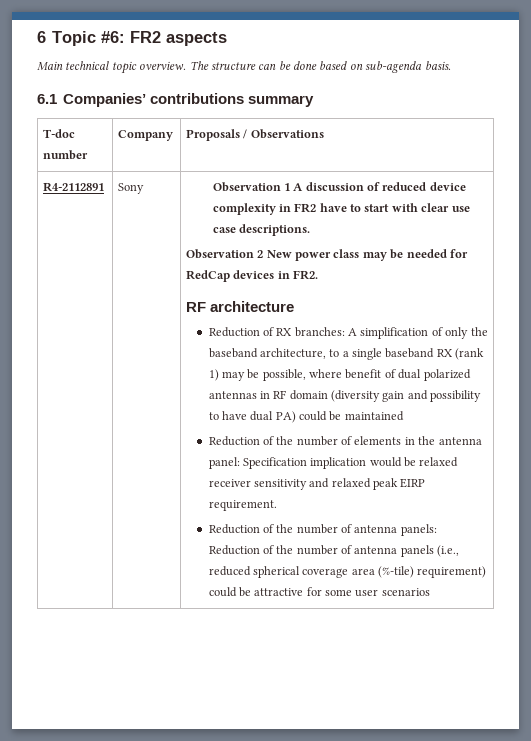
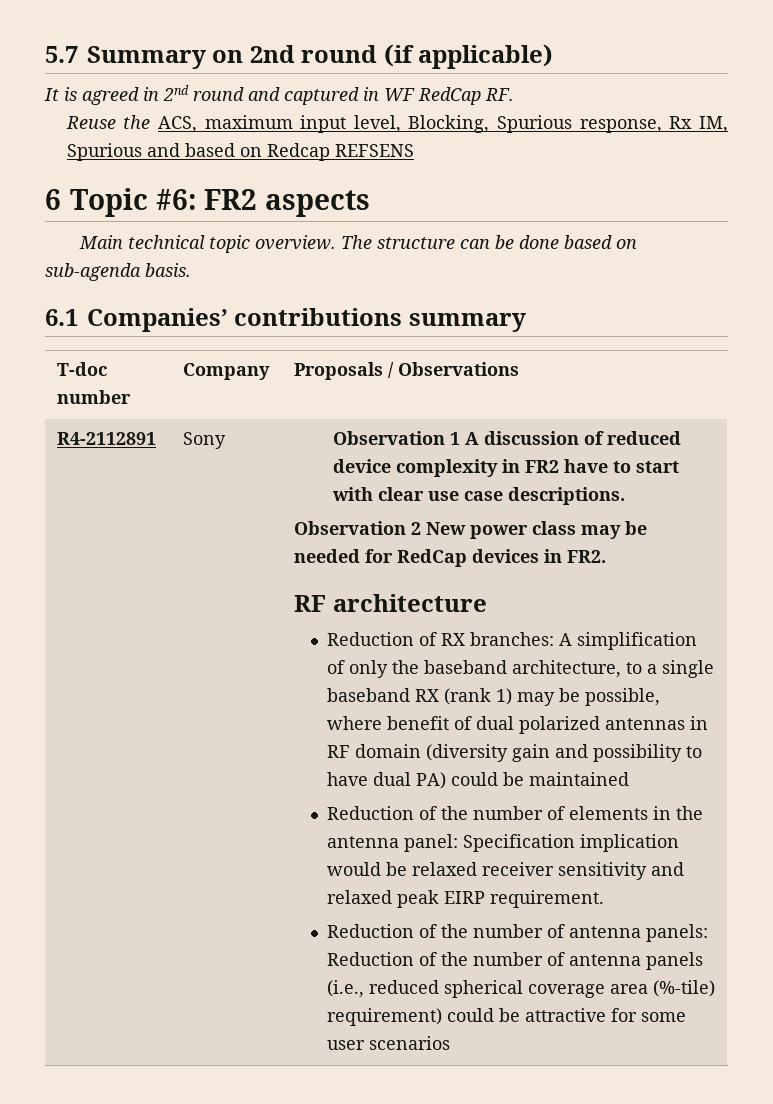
(37, 37) none -> [45,44,554,69] [44,85,514,105] [65,115,728,133] [66,143,414,161] 5.7 Summary on 2nd round (if applicable) // It is agreed in 2nd round and captured in WF RedCap RF. // Reuse the ACS, maximum input level, Blocking, Spurious response, Rx IM, Spurious and based on Redcap REFSENS //

